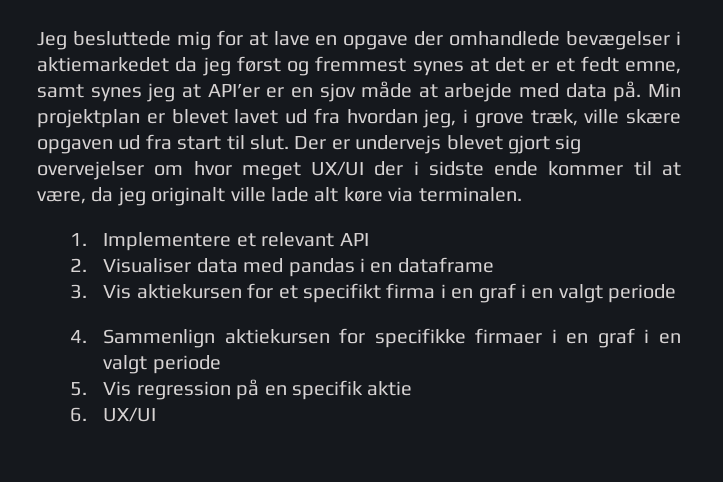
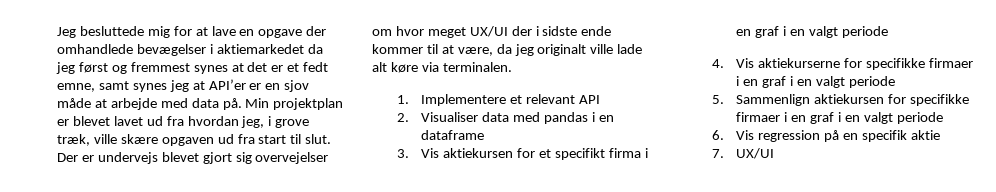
(88, 336) none -> [736,58,974,70] [736,76,895,88] [711,95,724,104] Vis aktiekurserne for specifikke firmaer i en graf i en valgt periode // 5.
[70,382,88,396] 5. -> [711,130,724,140] 6.
[70,407,88,422] 6. -> [711,149,724,158] 7.

